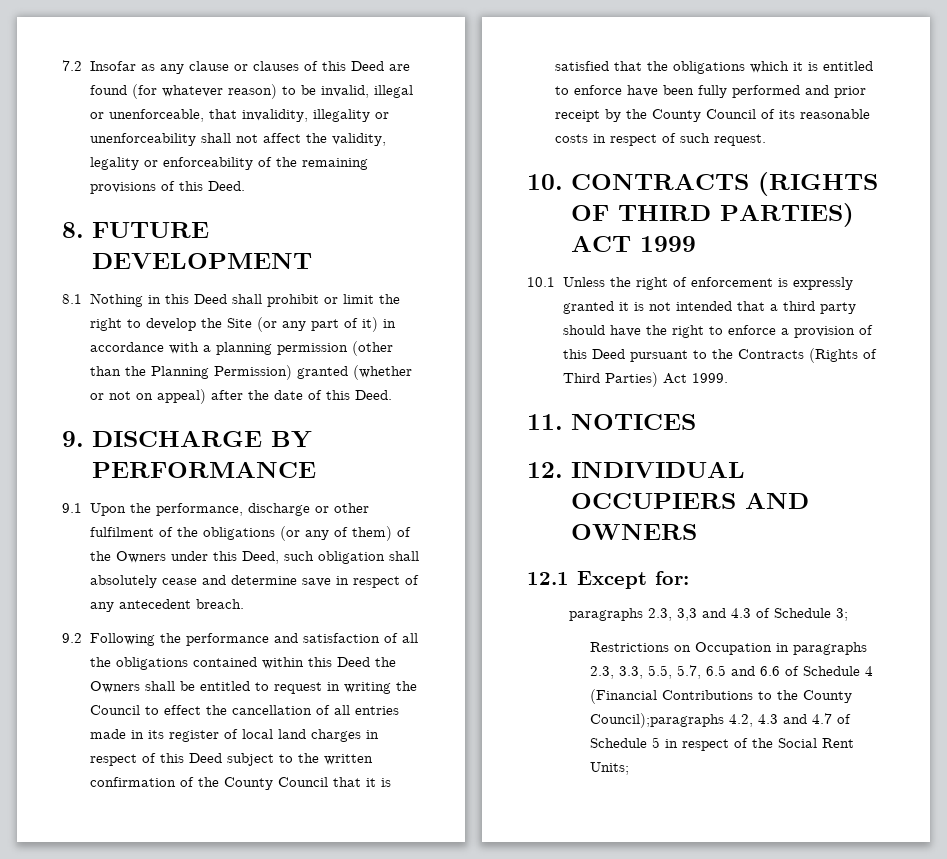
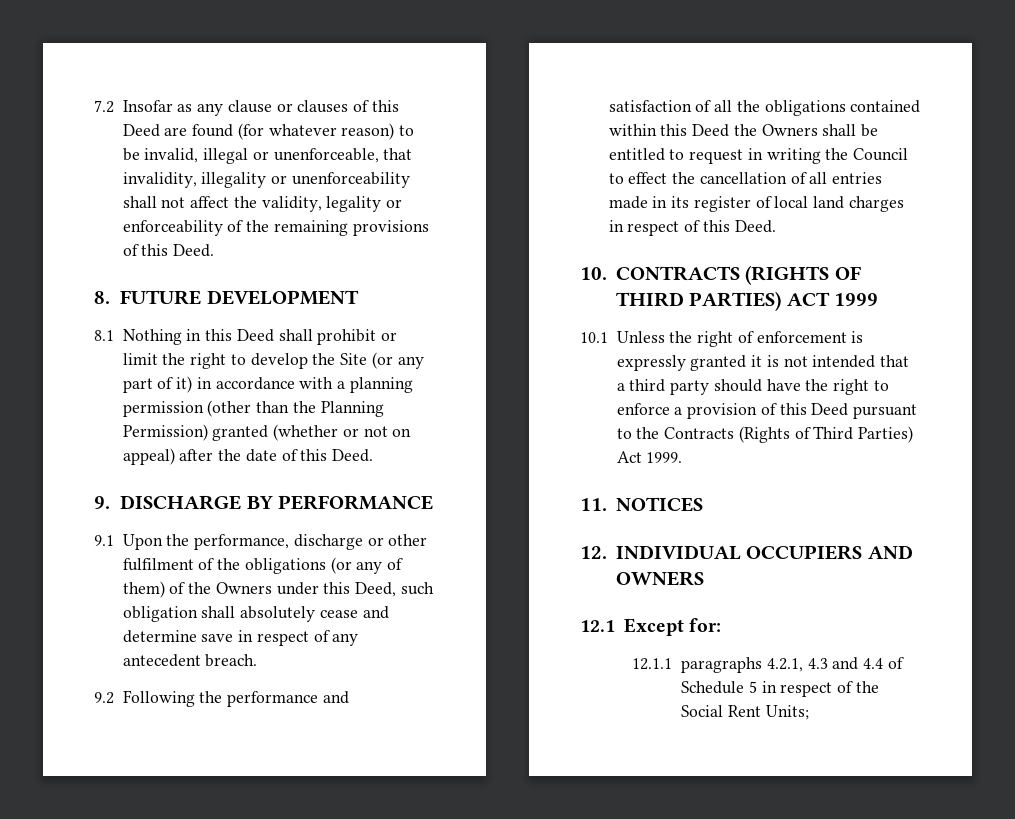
[188,753,373,766] [89,777,391,790] [554,61,873,74] [554,85,866,98] [554,109,870,122] [554,133,766,146] Deed subject to the written confirmation of the County Council that it is satisfied that the obligations which it is entitled to enforce have been fully performed and prior receipt by the County Council of its reasonable costs in respect of such request. -> [734,220,776,233] Deed.
[569,608,849,621] [590,642,868,655] [590,665,874,679] [590,689,853,704] [590,713,754,728] paragraphs 2.3, 3,3 and 4.3 of Schedule 3; // Restrictions on Occupation in paragraphs 2.3, 3.3, 5.5, 5.7, 6.5 and 6.6 of Schedule 4 (Financial Contributions to the County Council);paragraphs 4.2, -> [632,657,803,673] 12.1.1 paragraphs 4.2.1,
[812,713,833,724] 4.7 -> [863,658,884,669] 4.4

